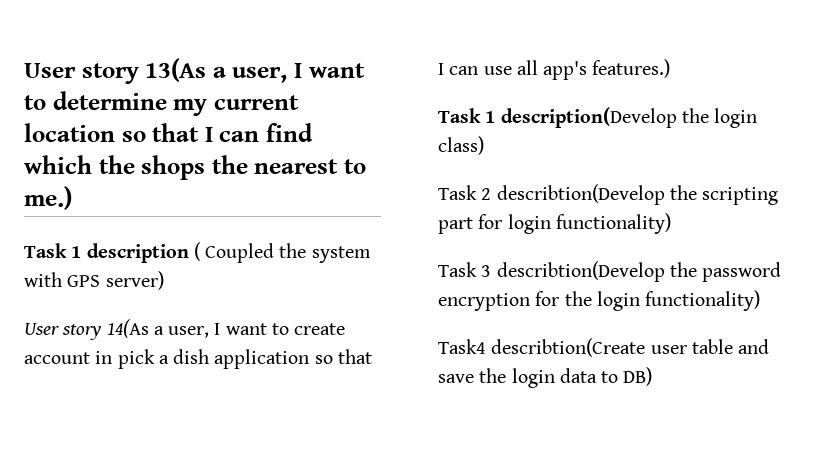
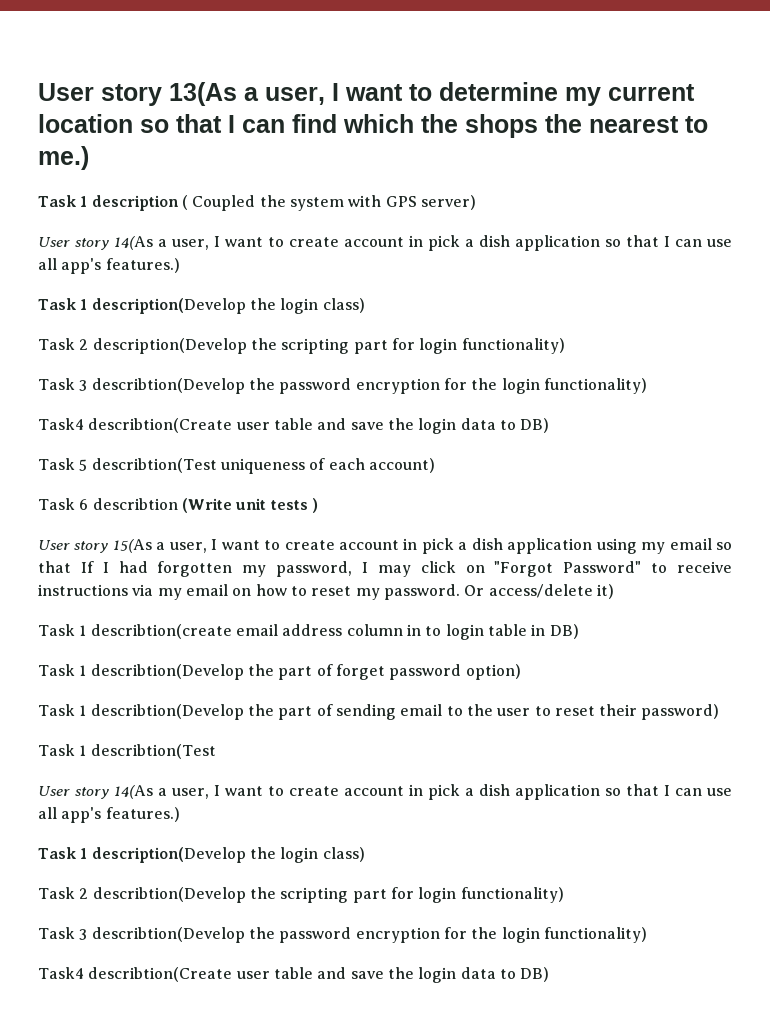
(484, 145) none -> [38,338,565,354] [38,378,647,394] [38,418,550,434] [38,458,435,474] [38,498,318,513] [38,538,733,554] [38,561,732,577] [38,584,614,600] [38,624,579,640] [38,664,521,680] [38,704,720,720] [38,744,216,759] [38,784,732,800] [38,807,180,823] [38,847,365,863] // Task 2 description(Develop the scripting part for login functionality) // Task 3 describtion(Develop the password encryption for the login functionality) // Task4 describtion(Create user table and save the login data to DB) // Task 5 describtion(Test uniqueness of each account) // Task 6 describtion (Write unit tests ) // User story 15(As a user, I want to create account in pick a dish application using my email so that If I had forgotten my password, I may click on "Forgot Password" to receive instructions via my email on how to reset my password. Or access/delete it) // Task 1 describtion(create email address column in to login table in DB) // Task 1 describtion(Develop the part of forget password option) // Task 1 describtion(Develop the part of sending email to the user to reset their password) // Task 1 describtion(Test // User story 14(As a user, I want to create account in pick a dish application so that I can use all app's features.) // Task 1 description(Develop the login class)

